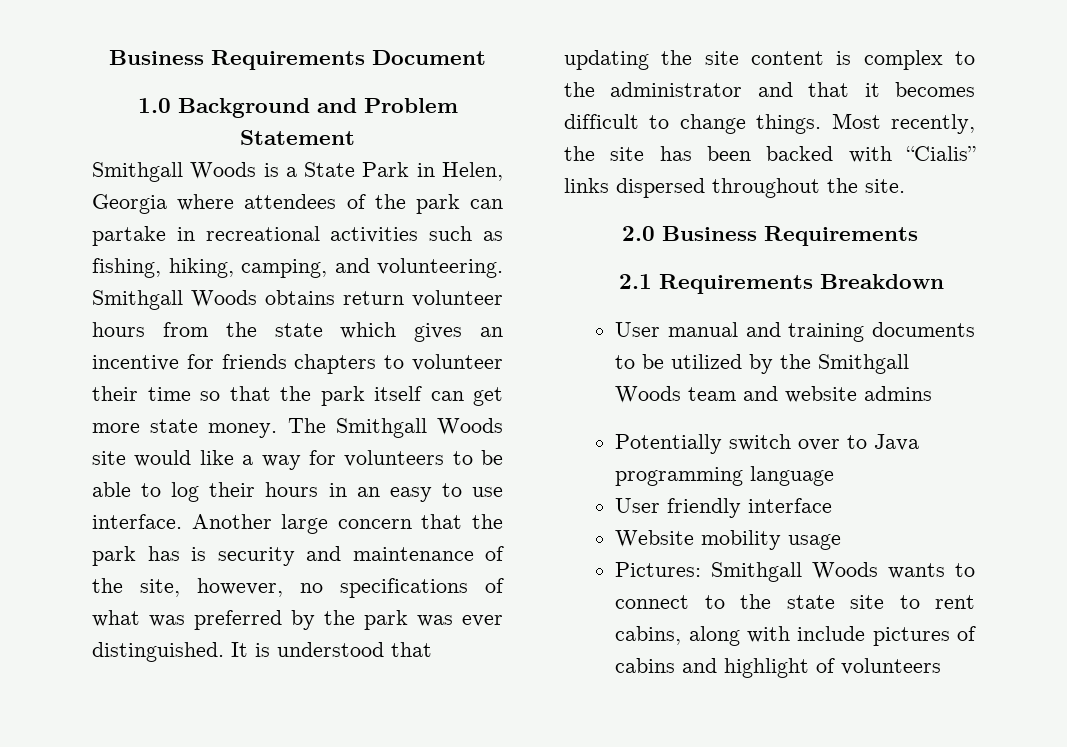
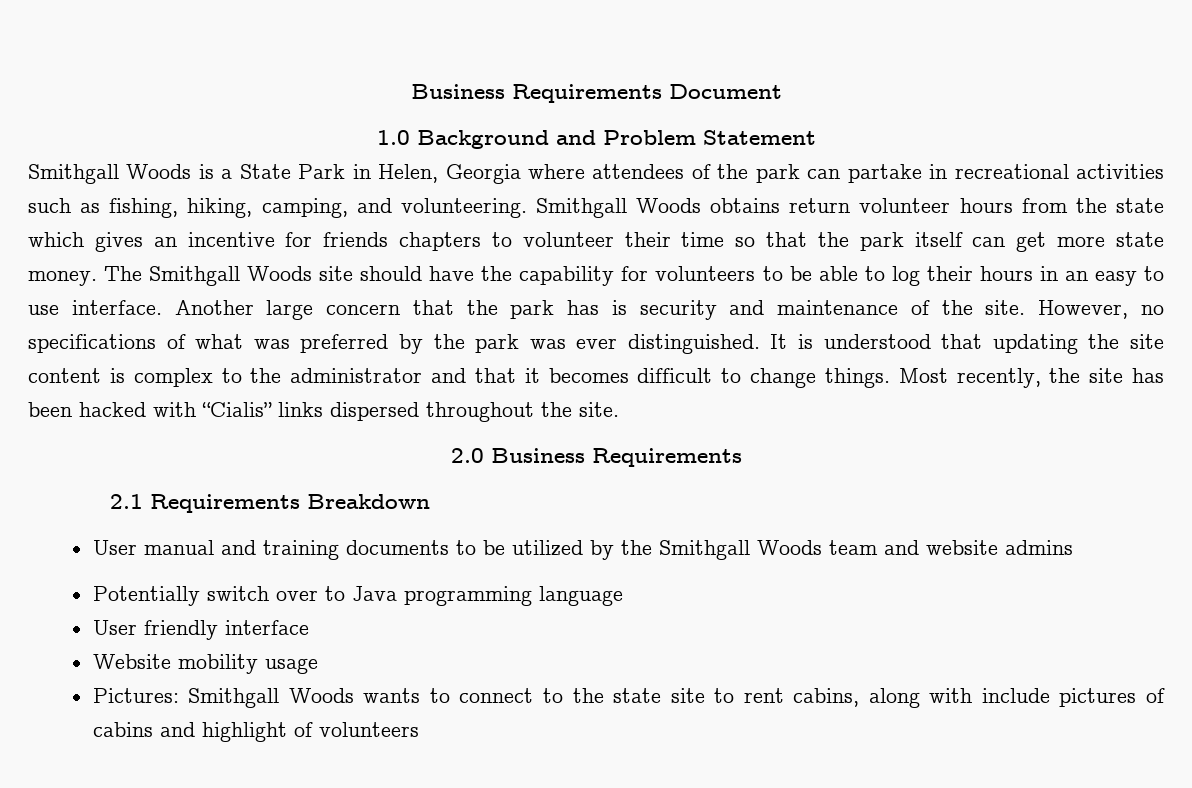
[134,450,301,470] would like a way -> [360,266,615,286] should have the capability
[140,578,283,597] site, however, -> [985,300,1129,319] site. However,
[766,146,834,161] backed -> [79,402,146,417] hacked

